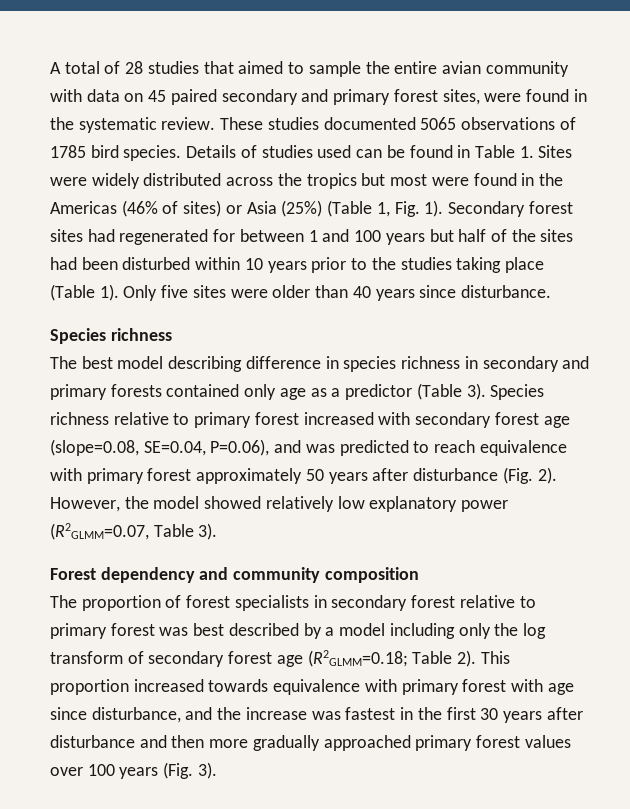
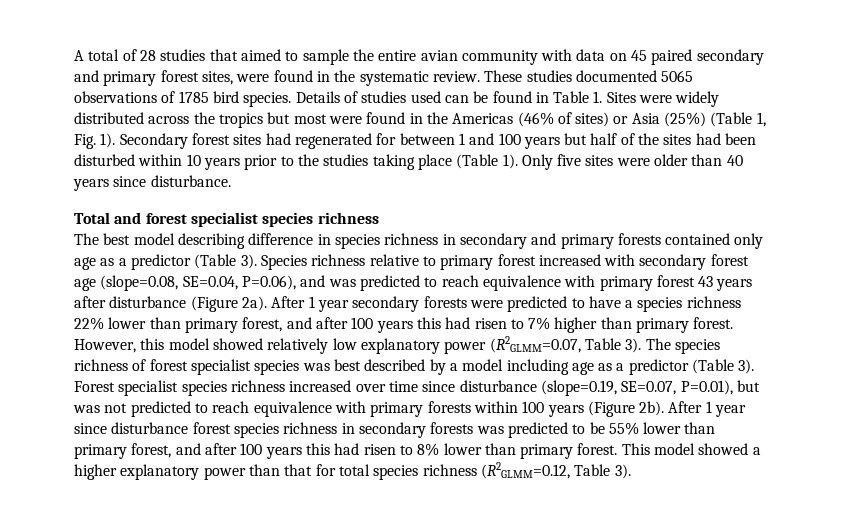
[50,328,106,344] Species -> [74,212,314,227] Total and forest specialist species
[196,467,557,484] [50,496,149,512] approximately 50 years after disturbance (Fig. 2). However, the -> [698,276,753,291] [74,296,741,312] [74,317,734,333] [74,338,165,353] 43 years after disturbance (Figure 2a). After 1 year secondary forests were predicted to have a species richness 22% lower than primary forest, and after 100 years this had risen to 7% higher than primary forest. However, this
[50,567,419,583] [50,595,536,611] [50,623,155,639] // Forest dependency and community composition // The proportion of forest specialists in secondary forest relative to primary forest -> [645,338,720,354] [74,359,300,375] The species richness of forest specialist species
[458,623,546,639] [50,650,510,667] [50,679,574,695] [50,707,583,723] [50,735,571,751] [50,762,194,779] only the log transform of secondary forest age (R2GLMM=0.18; Table 2). This proportion increased towards equivalence with primary forest with age since disturbance, and the increase was fastest in the first 30 years after disturbance and then more gradually approached primary forest values over 100 years (Fig. -> [571,359,755,375] [74,380,760,396] [73,401,747,417] [74,422,716,438] [74,443,761,459] [74,462,611,480] age as a predictor (Table 3). Forest specialist species richness increased over time since disturbance (slope=0.19, SE=0.07, P=0.01), but was not predicted to reach equivalence with primary forests within 100 years (Figure 2b). After 1 year since disturbance forest species richness in secondary forests was predicted to be 55% lower than primary forest, and after 100 years this had risen to 8% lower than primary forest. This model showed a higher explanatory power than that for total species richness (R2GLMM=0.12, Table

